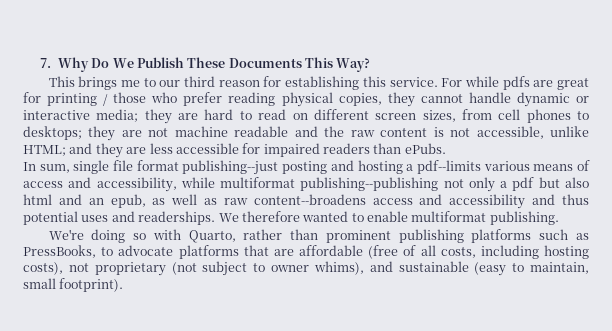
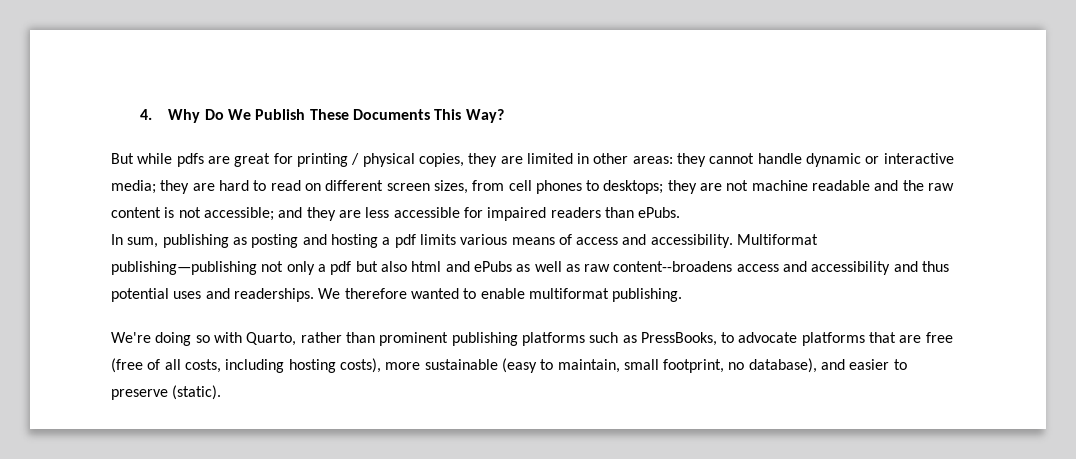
[40,58,52,68] 7. -> [139,109,152,120] 4.
[48,76,463,90] This brings me to our third reason for establishing this service. For -> [111,153,134,164] But
[113,92,382,107] those who prefer reading physical copies, -> [362,153,673,167] physical copies, they are limited in other areas:
[476,126,589,139] [23,145,66,156] accessible, unlike HTML; -> [203,207,274,221] accessible;
[73,160,279,175] single file format publishing--just -> [162,234,247,248] publishing as
[416,160,481,174] pdf--limits -> [394,234,456,248] pdf limits
[96,177,439,192] accessibility, while multiformat publishing--publishing -> [650,234,819,248] [111,261,257,275] accessibility. Multiformat publishing—publishing
[88,194,146,208] an epub, -> [473,261,512,272] ePubs
[299,245,363,256] affordable -> [925,332,953,343] free
[68,261,393,276] not proprietary (not subject to owner whims), and -> [385,362,421,370] more
[59,278,124,292] footprint). -> [663,358,907,373] [111,385,222,400] footprint, no database), and easier to preserve (static).

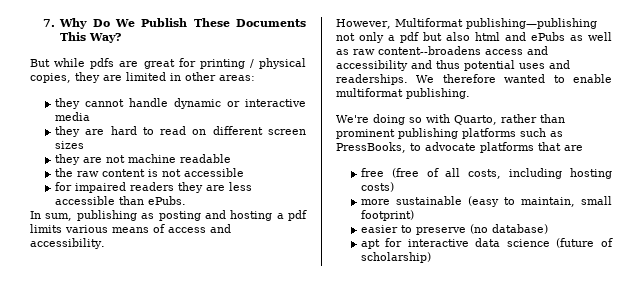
[139,109,152,120] 4. -> [42,19,55,27] 7.
(673, 160) none -> (255, 78) //
[111,180,156,194] media; -> [54,112,90,121] media //
[433,180,664,194] sizes, from cell phones to desktops; -> [54,141,84,149] sizes //
[874,180,899,191] and -> (231, 158) //
[203,207,303,221] accessible; and -> [183,168,244,177] [54,182,174,193] accessible // for impaired readers
[463,207,601,221] for impaired readers -> (115, 200) none
(733, 241) none -> [336,19,391,29] // However,
(922, 339) none -> (583, 148) //
[339,358,381,373] costs), -> [360,182,394,192] costs) //
[663,358,907,373] [111,385,222,400] footprint, no database), and easier to preserve (static). -> [360,210,414,221] [360,224,548,235] [360,238,613,249] [360,252,431,263] footprint) // easier to preserve (no database) // apt for interactive data science (future of scholarship)

